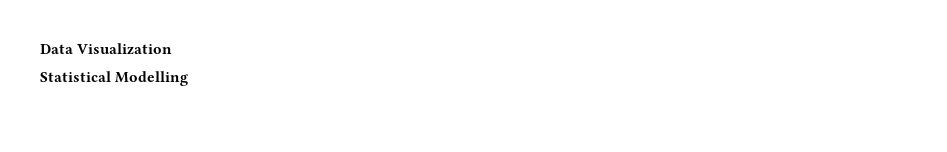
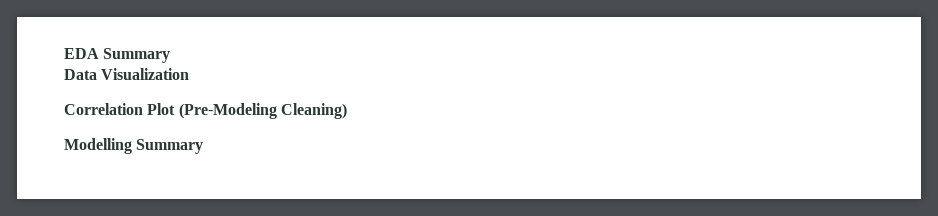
(40, 49) none -> [64,48,171,63] EDA Summary //
[40,71,189,86] Statistical Modelling -> [64,103,347,119] [64,138,204,154] Correlation Plot (Pre-Modeling Cleaning) // Modelling Summary

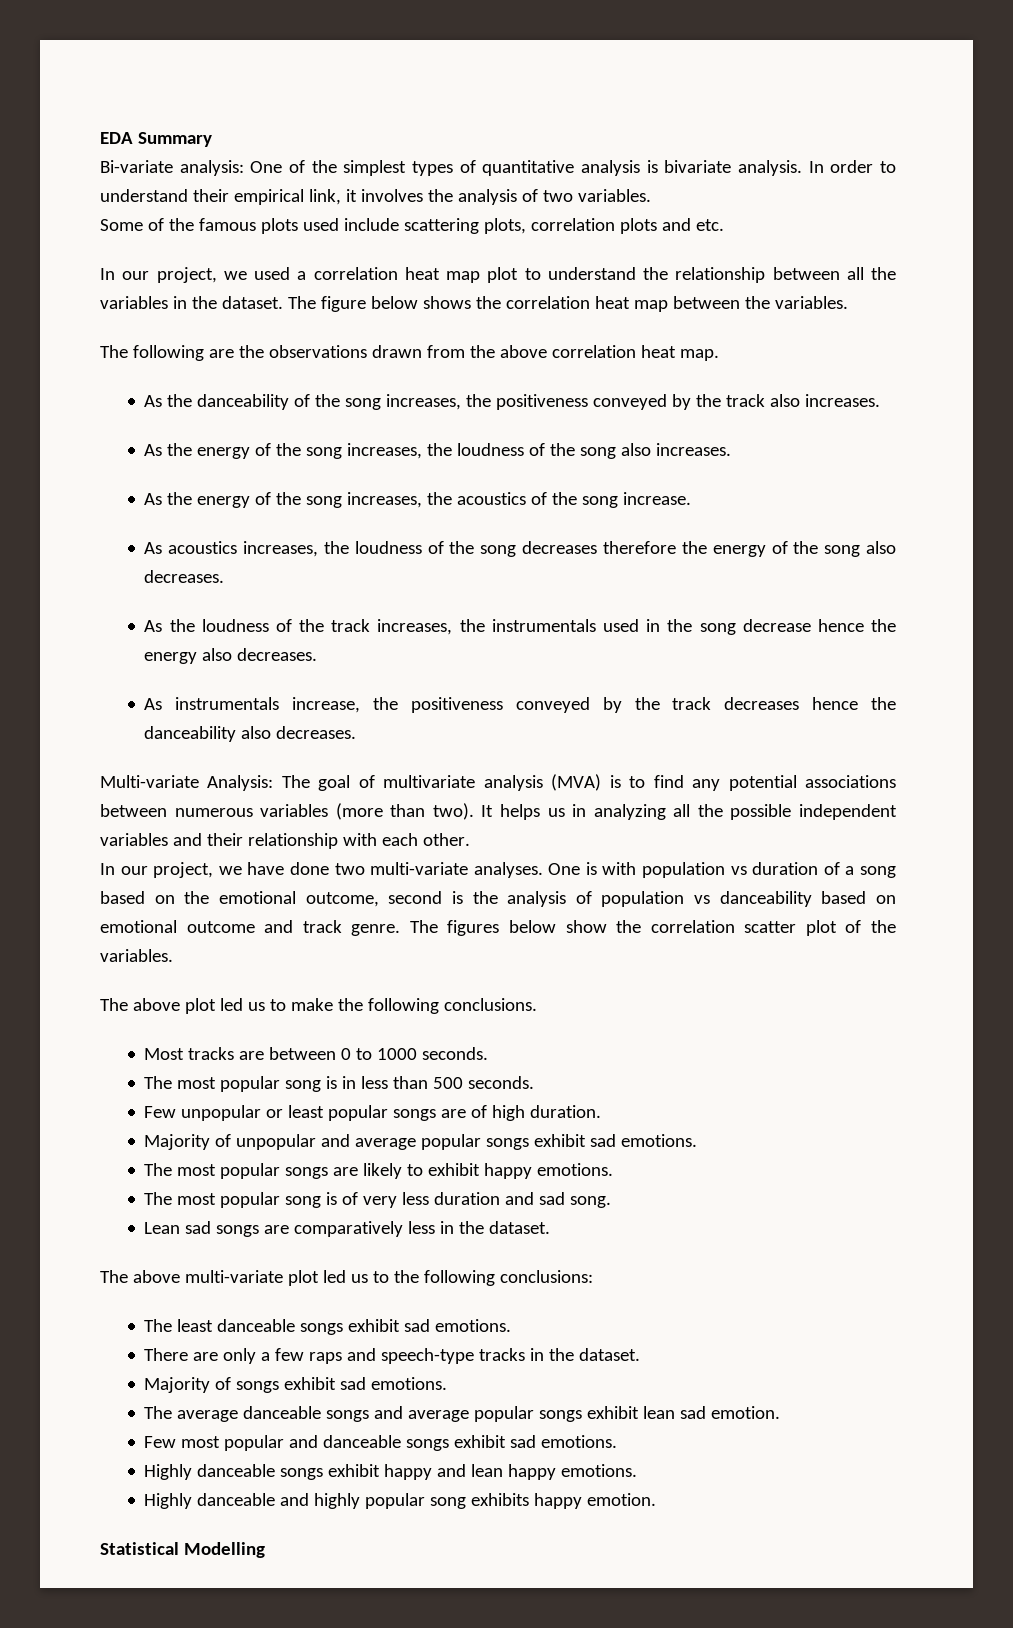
[64,68,190,80] [64,103,347,119] [64,138,204,154] Data Visualization // Correlation Plot (Pre-Modeling Cleaning) // Modelling Summary -> [100,160,896,176] [100,189,651,205] [100,218,724,234] [100,267,896,283] [100,296,848,312] [100,345,719,361] [144,394,881,410] [144,443,732,459] [144,492,692,508] [144,541,897,557] [144,570,225,583] [144,619,896,635] [144,648,318,664] [144,697,896,713] [144,726,357,742] [100,774,896,791] [100,803,897,820] [100,833,470,849] [100,862,897,878] [100,891,896,907] [100,920,896,936] [100,949,173,962] [100,998,537,1014] [144,1047,489,1060] [144,1076,535,1092] [144,1105,602,1121] [144,1134,698,1150] [144,1163,614,1179] [144,1192,612,1208] [144,1221,551,1237] [100,1270,593,1286] [144,1319,512,1335] [144,1348,641,1364] [144,1377,448,1393] [144,1406,781,1422] [144,1435,618,1451] [144,1464,638,1480] [144,1493,657,1509] [100,1542,265,1558] Bi-variate analysis: One of the simplest types of quantitative analysis is bivariate analysis. In order to understand their empirical link, it involves the analysis of two variables. // Some of the famous plots used include scattering plots, correlation plots and etc. // In our project, we used a correlation heat map plot to understand the relationship between all the variables in the dataset. The figure below shows the correlation heat map between the variables. // The following are the observations drawn from the above correlation heat map. // As the danceability of the song increases, the positiveness conveyed by the track also increases. // As the energy of the song increases, the loudness of the song also increases. // As the energy of the song increases, the acoustics of the song increase. // As acoustics increases, the loudness of the song decreases therefore the energy of the song also decreases. // As the loudness of the track increases, the instrumentals used in the song decrease hence the energy also decreases. // As instrumentals increase, the positiveness conveyed by the track decreases hence the danceability also decreases. // Multi-variate Analysis: The goal of multivariate analysis (MVA) is to find any potential associations between numerous variables (more than two). It helps us in analyzing all the possible independent variables and their relationship with each other. // In our project, we have done two multi-variate analyses. One is with population vs duration of a song based on the emotional outcome, second is the analysis of population vs danceability based on emotional outcome and track genre. The figures below show the correlation scatter plot of the variables. // The above plot led us to make the following conclusions. // Most tracks are between 0 to 1000 seconds. // The most popular song is in less than 500 seconds. // Few unpopular or least popular songs are of high duration. // Majority of unpopular and average popular songs exhibit sad emotions. // The most popular songs are likely to exhibit happy emotions. // The most popular song is of very less duration and sad song. // Lean sad songs are comparatively less in the dataset. // The above multi-variate plot led us to the following conclusions: // The least danceable songs exhibit sad emotions. // There are only a few raps and speech-type tracks in the dataset. // Majority of songs exhibit sad emotions. // The average danceable songs and average popular songs exhibit lean sad emotion. // Few most popular and danceable songs exhibit sad emotions. // Highly danceable songs exhibit happy and lean happy emotions. // Highly danceable and highly popular song exhibits happy emotion. // Statistical Modelling

